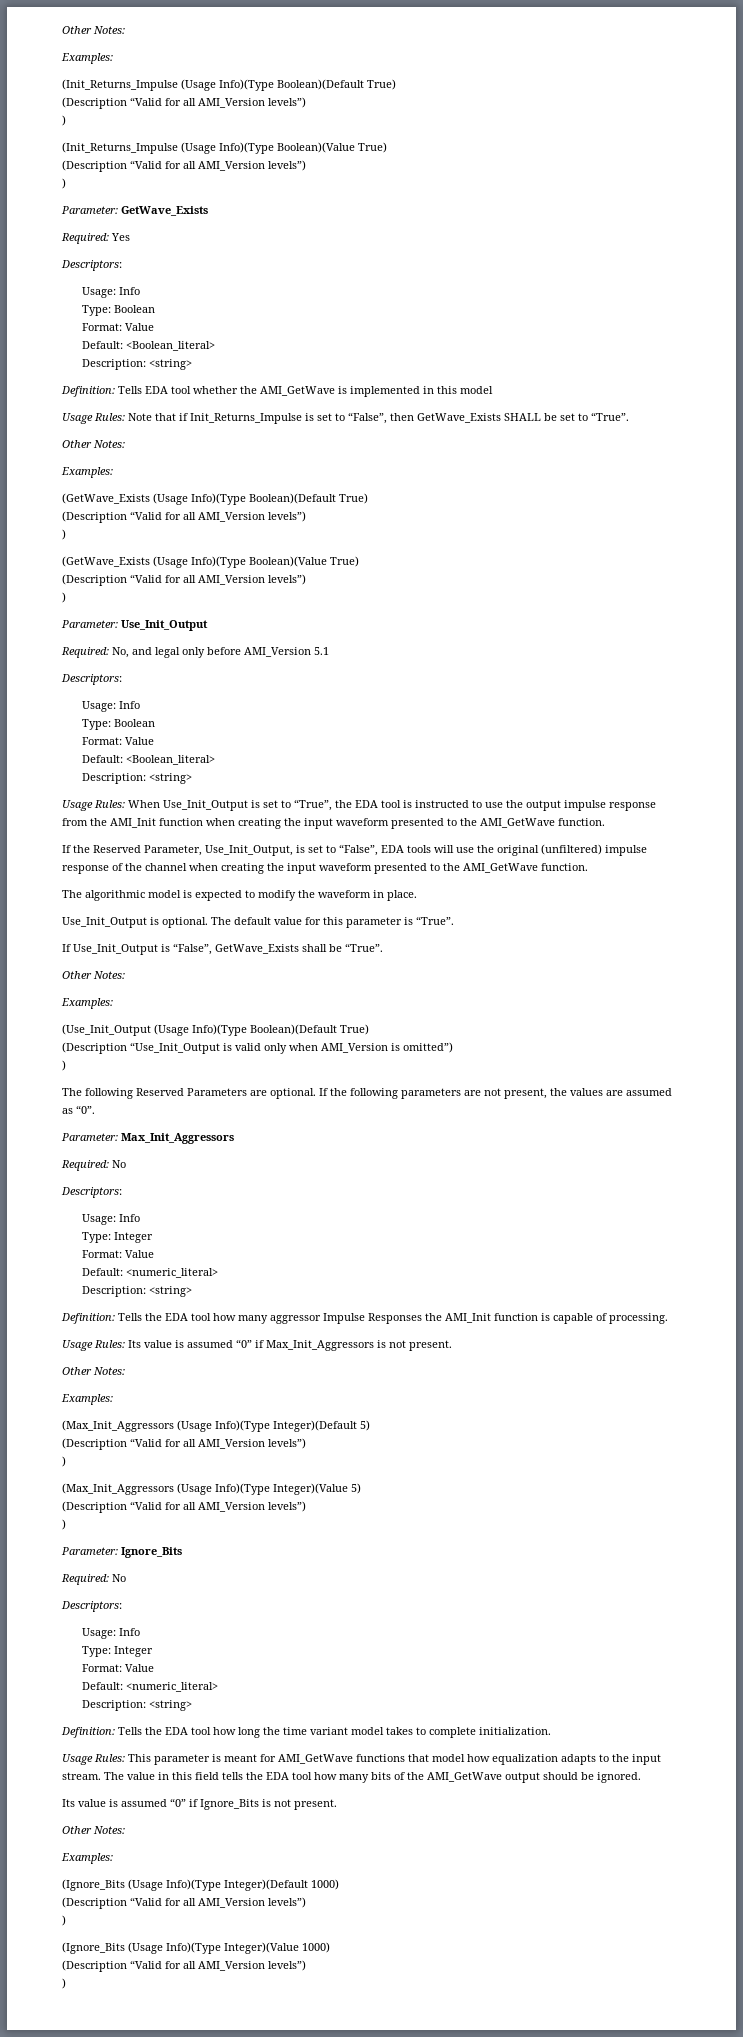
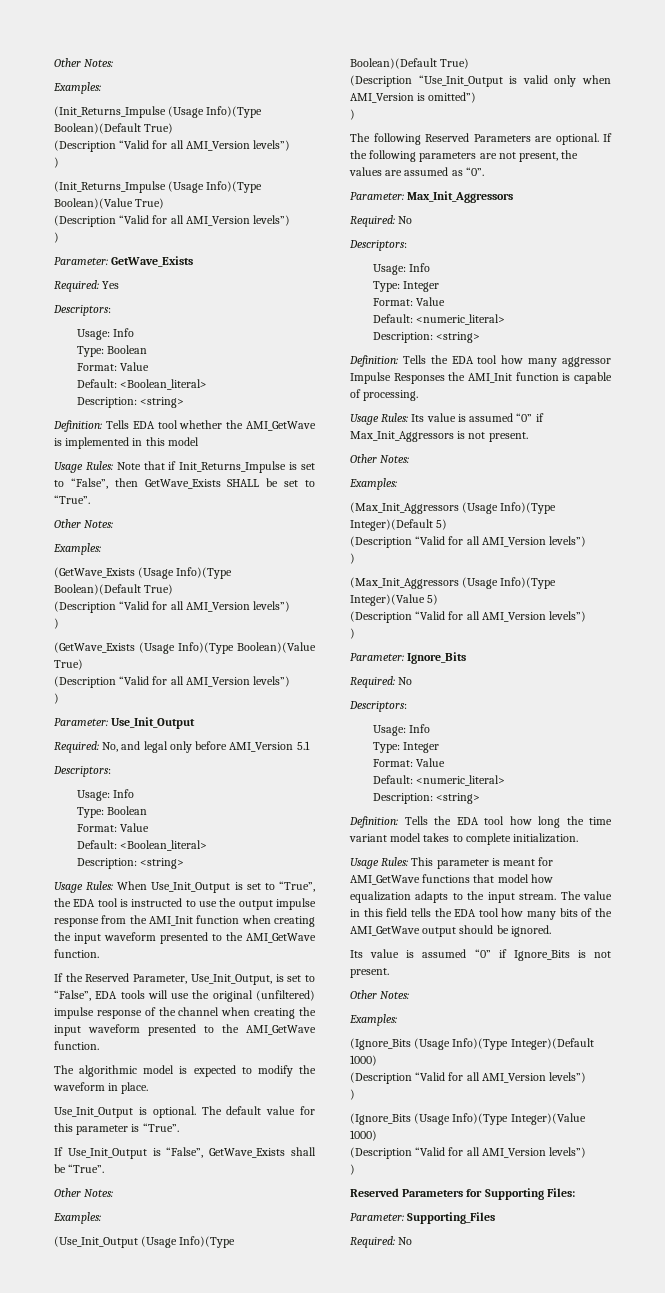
(66, 1983) none -> [350,1188,575,1200] [350,1212,496,1224] [350,1236,413,1248] // Reserved Parameters for Supporting Files: // Parameter: Supporting_Files // Required: No

